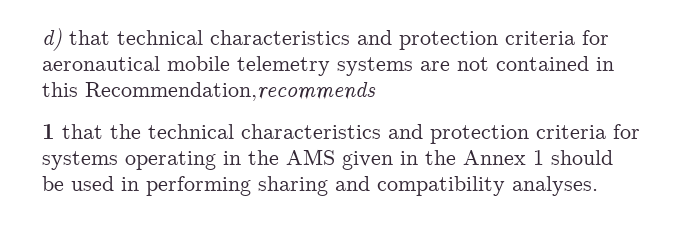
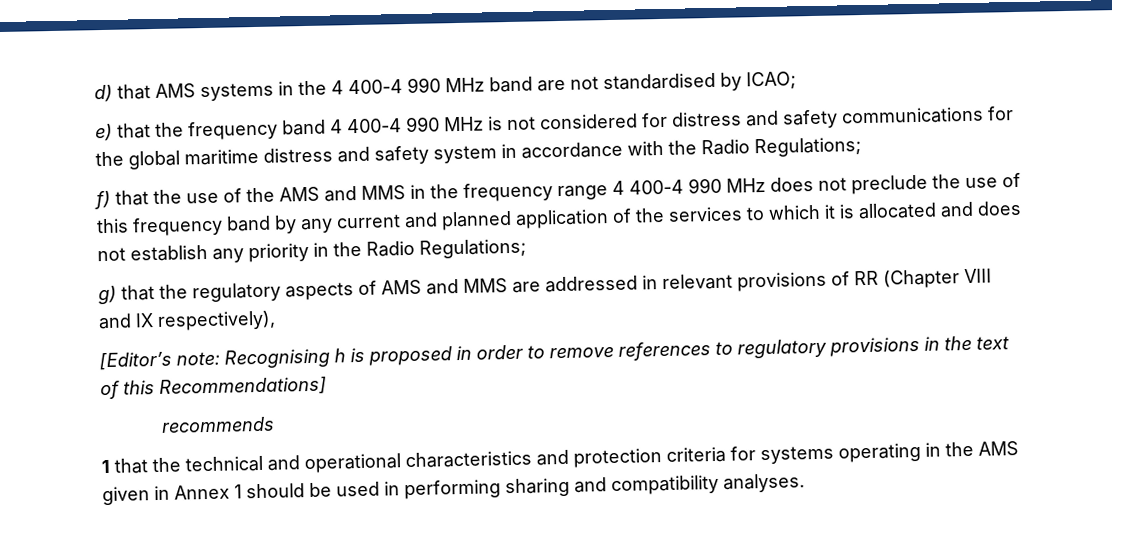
[117,30,609,50] [42,56,614,76] [42,82,376,101] technical characteristics and protection criteria for aeronautical mobile telemetry systems are not contained in this Recommendation,recommends -> [155,71,796,102] [95,106,1014,142] [95,137,861,170] [94,172,1021,210] [96,200,1022,237] [97,238,526,263] [98,268,992,305] [98,310,276,331] [99,335,1010,371] [100,376,327,400] [161,416,276,433] AMS systems in the 4 400-4 990 MHz band are not standardised by ICAO; // e) that the frequency band 4 400-4 990 MHz is not considered for distress and safety communications for the global maritime distress and safety system in accordance with the Radio Regulations; // f) that the use of the AMS and MMS in the frequency range 4 400-4 990 MHz does not preclude the use of this frequency band by any current and planned application of the services to which it is allocated and does not establish any priority in the Radio Regulations; // g) that the regulatory aspects of AMS and MMS are addressed in relevant provisions of RR (Chapter VIII and IX respectively), // [Editor’s note: Recognising h is proposed in order to remove references to regulatory provisions in the text of this Recommendations] // recommends
(234, 131) none -> [267,453,401,474] and operational
[425,150,456,165] the -> (170, 493) none

